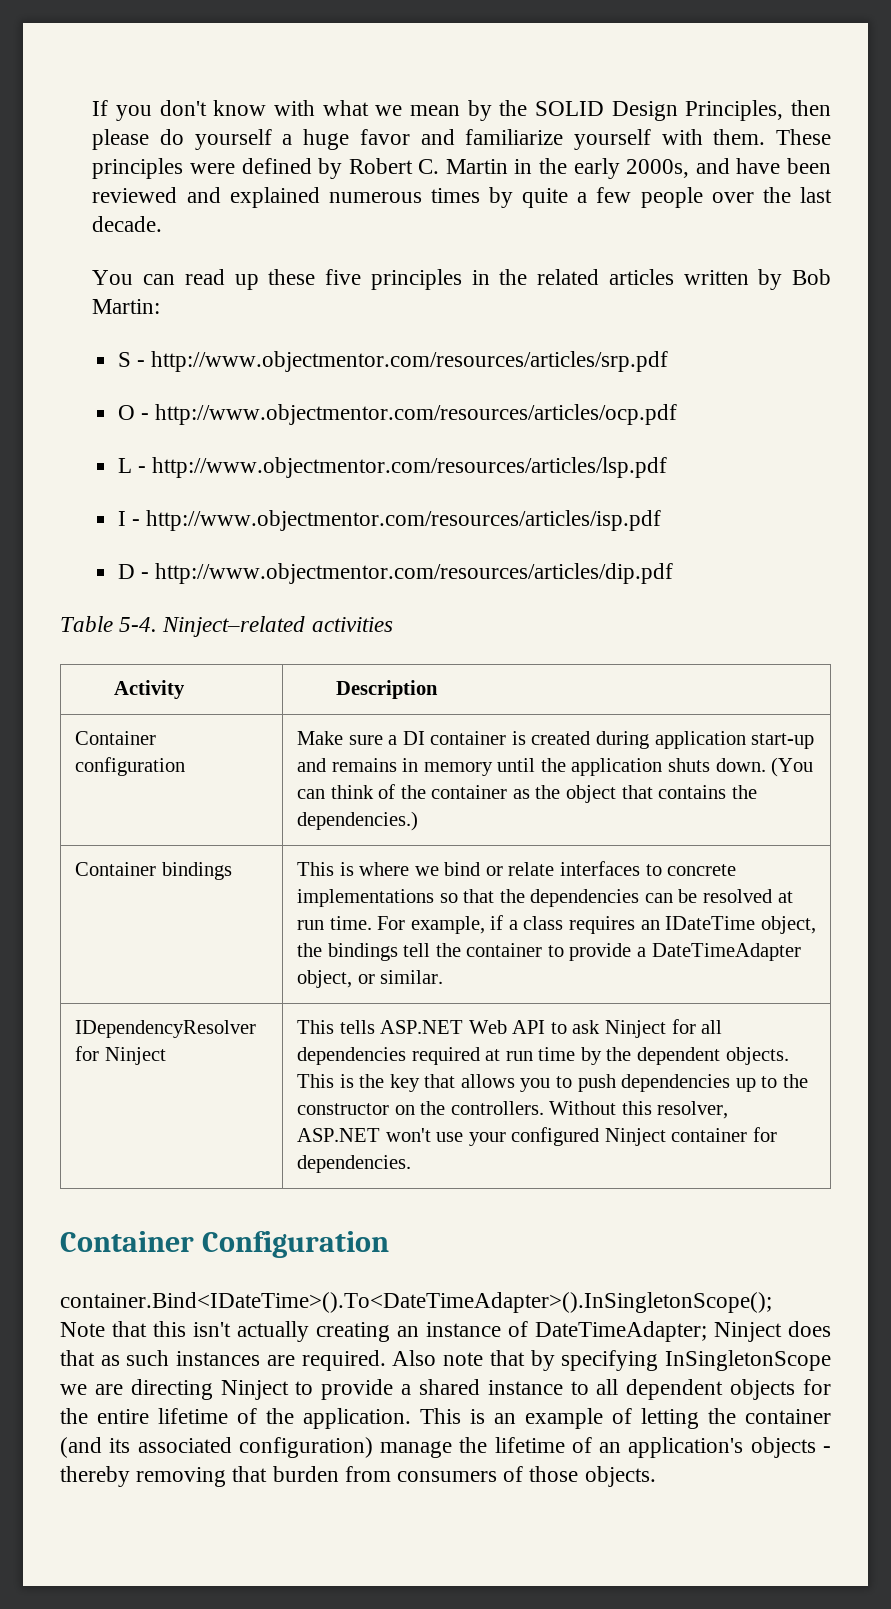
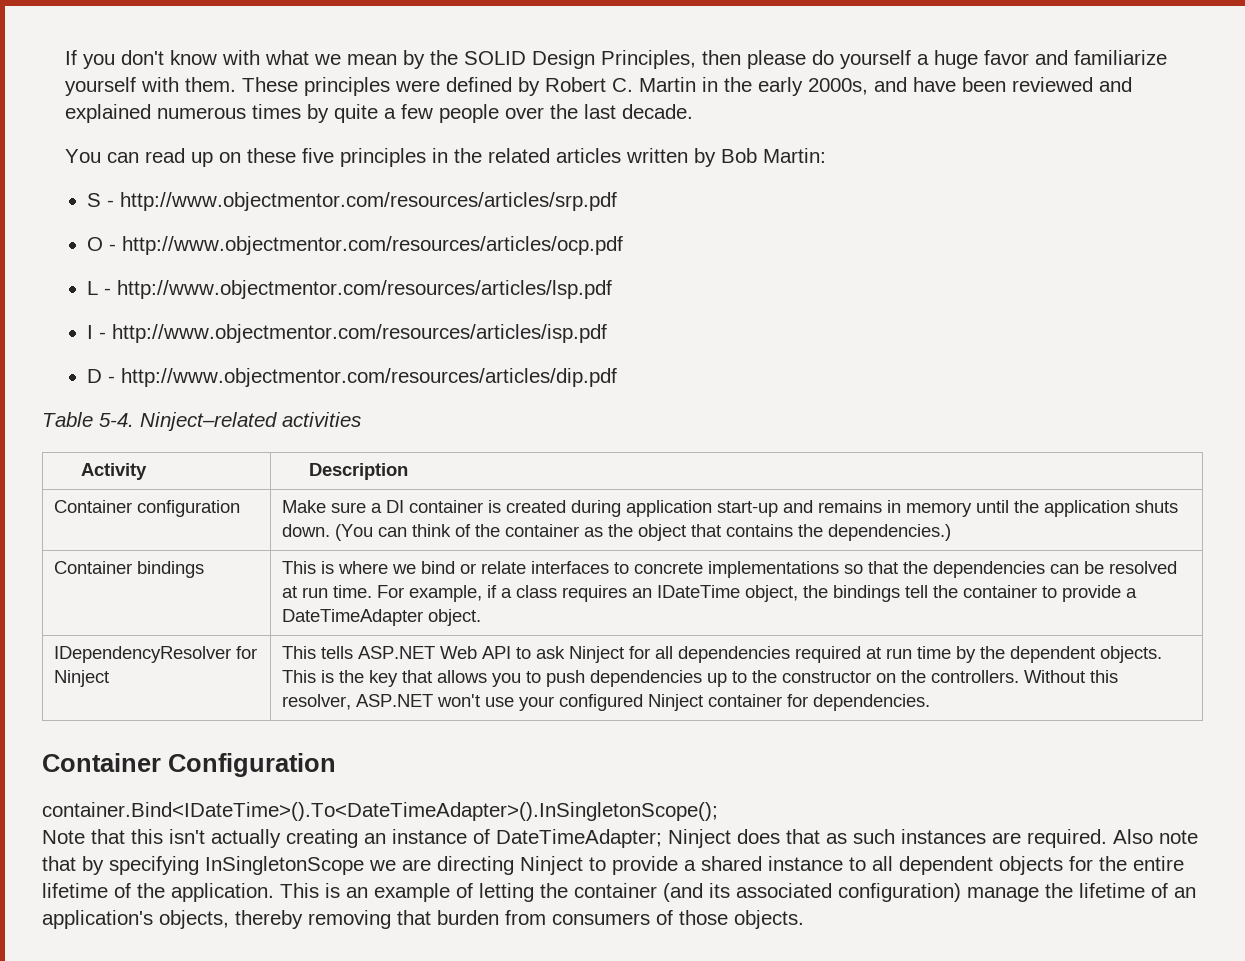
(259, 282) none -> [218,152,241,163] on
[297,970,444,988] object, or similar. -> [428,609,482,626] object.
[750,1437,831,1458] objects - -> [159,910,229,929] objects,

